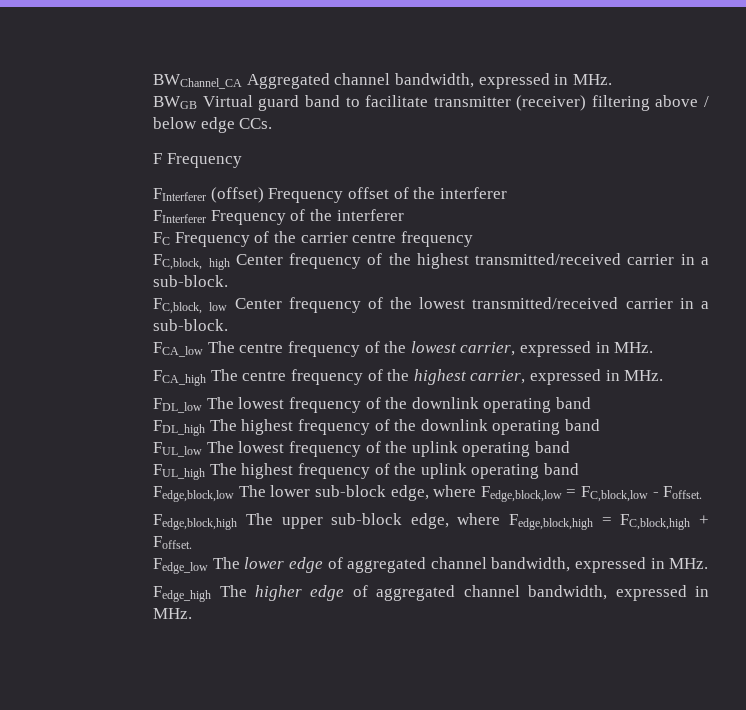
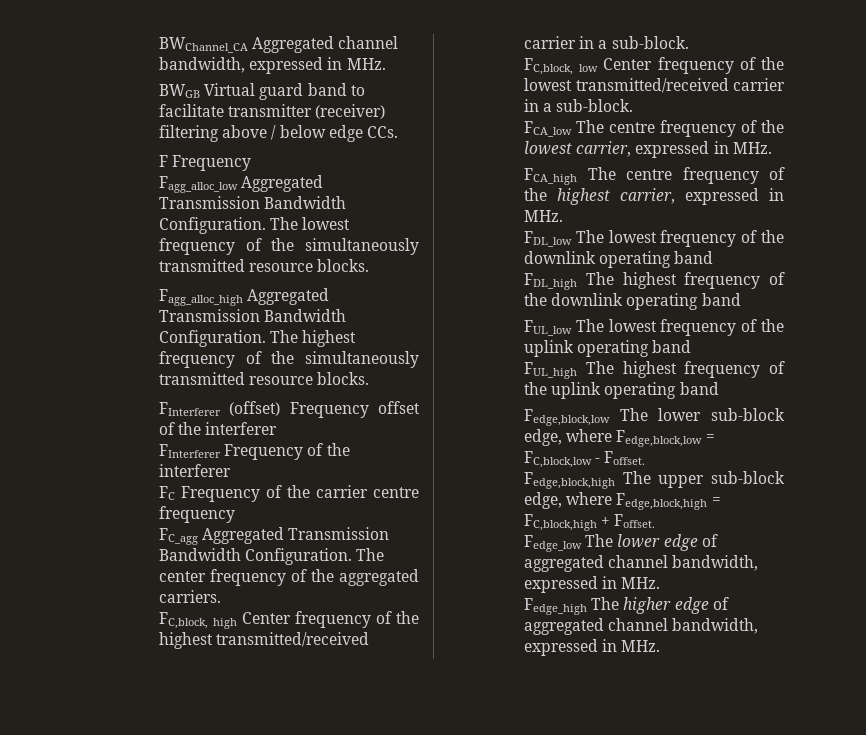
(242, 160) none -> [158,175,324,193] [158,196,347,209] [158,217,351,234] [158,238,419,255] [158,259,370,272] [158,288,330,306] [158,309,347,322] [158,330,357,347] [158,351,419,368] [158,372,370,385] // Fagg_alloc_low Aggregated Transmission Bandwidth Configuration. The lowest frequency of the simultaneously transmitted resource blocks. // Fagg_alloc_high Aggregated Transmission Bandwidth Configuration. The highest frequency of the simultaneously transmitted resource blocks.
(473, 239) none -> [158,527,390,545] [158,548,385,565] [158,569,419,586] [158,590,221,603] // FC_agg Aggregated Transmission Bandwidth Configuration. The center frequency of the aggregated carriers.

